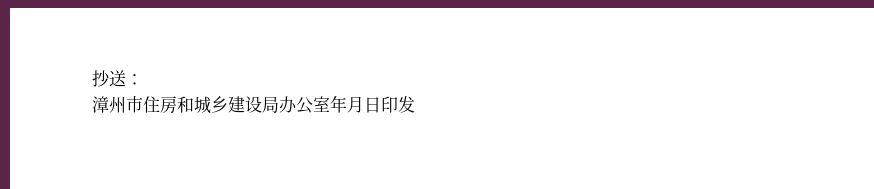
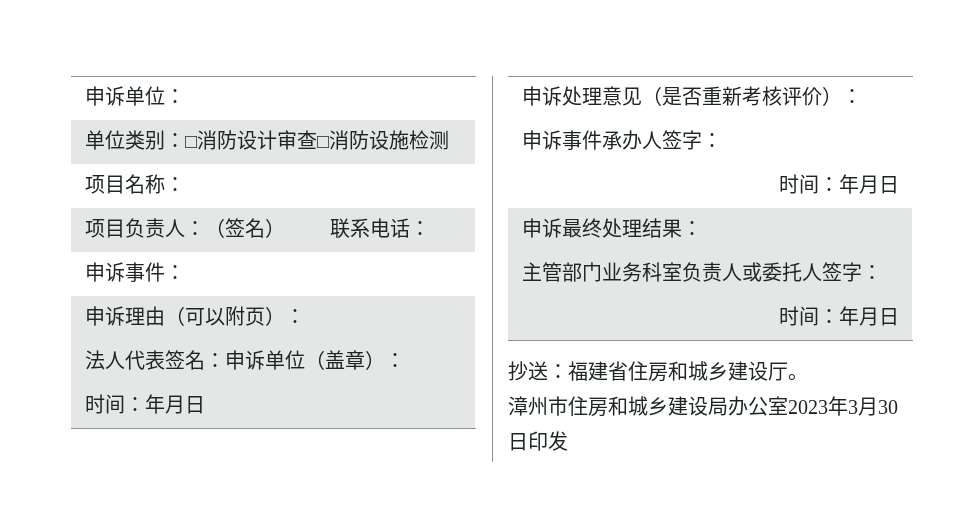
[92,70,143,87] 抄送： -> [84,86,185,106] [84,130,449,150] [84,174,185,194] [84,218,285,238] [329,218,430,239] [84,262,185,282] [84,306,305,326] [84,350,405,370] [84,394,205,414] [521,86,862,106] [521,130,722,150] [779,174,900,194] [521,218,702,238] [521,262,882,282] [779,306,900,326] [508,361,808,382] 申诉单位： // 单位类别：□消防设计审查□消防设施检测 // 项目名称： // 项目负责人：（签名） | 联系电话： // 申诉事件： // 申诉理由（可以附页）： // 法人代表签名：申诉单位（盖章）： // 时间：年月日 // 申诉处理意见（是否重新考核评价）： // 申诉事件承办人签字： // 时间：年月日 // 申诉最终处理结果： // 主管部门业务科室负责人或委托人签字： // 时间：年月日 // 抄送：福建省住房和城乡建设厅。
[330,95,364,113] 年月 -> [788,396,898,416] 2023年3月30

